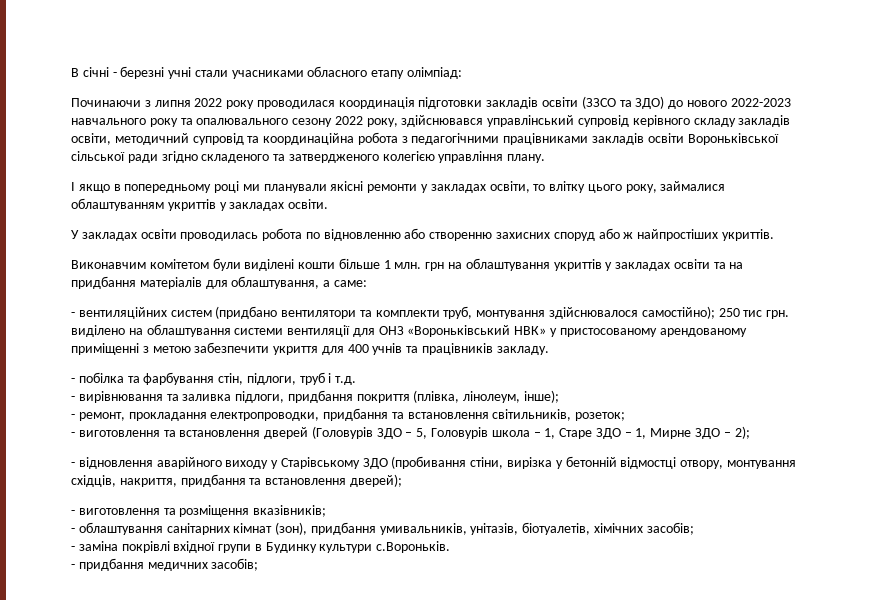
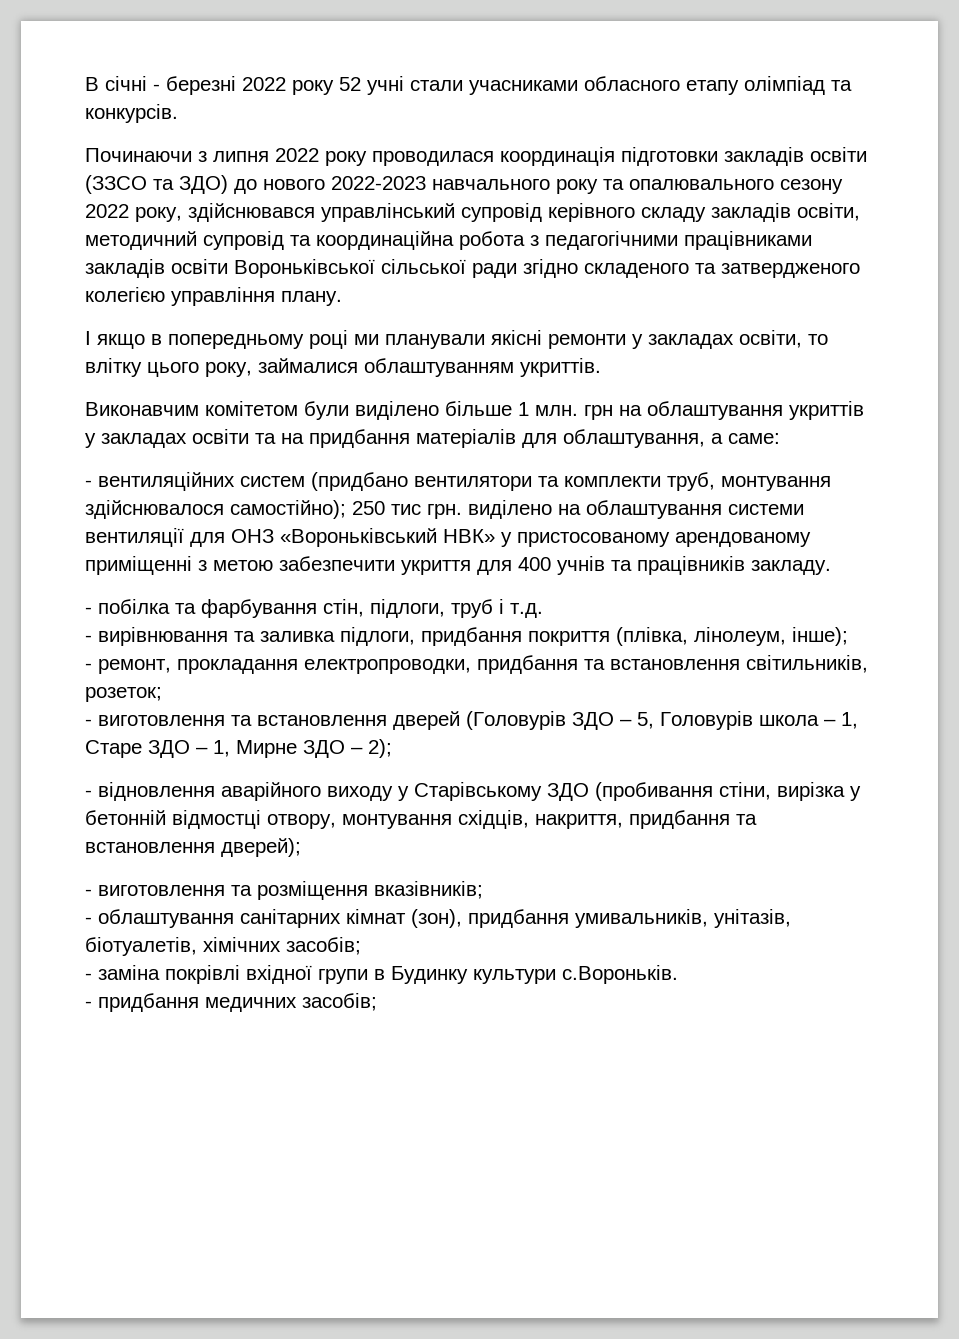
(165, 72) none -> [242,77,361,95] 2022 року 52
[407,67,463,79] олімпіад: -> [744,76,852,95] [85,104,178,123] олімпіад та конкурсів.
[167,199,329,211] [71,228,719,241] укриттів у закладах освіти. // У закладах освіти проводилась робота по відновленню або створенню захисних споруд або ж найпростіших -> (514, 367) none
[244,259,336,271] виділені кошти -> [355,401,439,420] виділено

